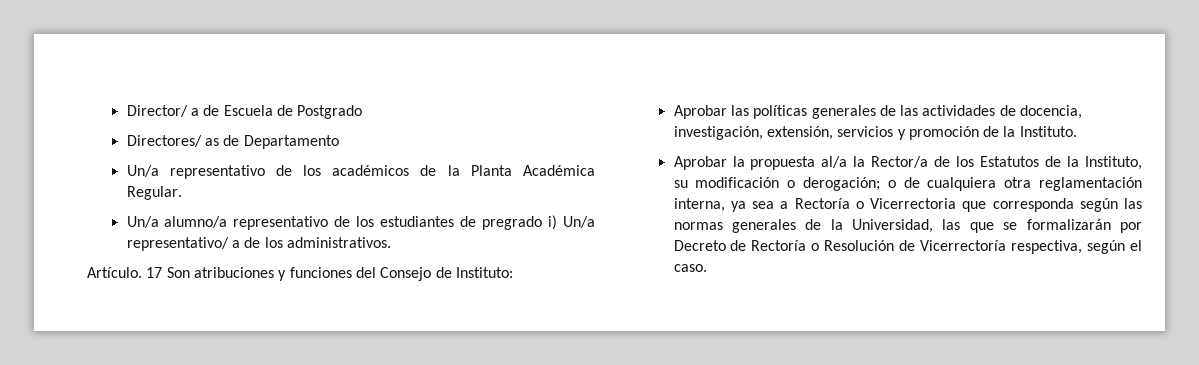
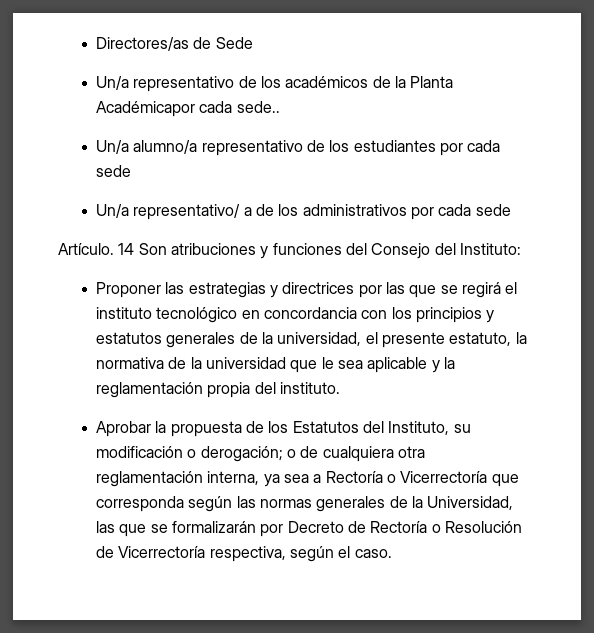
[126,105,363,119] [126,135,339,149] Director/ a de Escuela de Postgrado // Directores/ as de Departamento -> [96,37,253,51] Directores/as de Sede
[523,165,596,176] [126,186,182,200] Académica Regular. -> [96,101,280,117] Académicapor cada sede..
[460,215,558,230] de pregrado i) -> [440,140,501,156] [96,165,132,177] por cada sede //
[286,237,391,248] administrativos. -> [302,204,511,220] administrativos por cada sede
[146,267,163,278] 17 -> [118,243,135,255] 14
[435,267,452,278] de -> [434,243,456,255] del
[673,105,1083,119] [673,126,1077,140] Aprobar las políticas generales de las actividades de docencia, investigación, extensión, servicios y promoción de la Instituto. -> [96,282,518,298] [96,307,495,323] [96,332,527,348] [96,357,455,373] [96,382,341,398] Proponer las estrategias y directrices por las que se regirá el instituto tecnológico en concordancia con los principios y estatutos generales de la universidad, el presente estatuto, la normativa de la universidad que le sea aplicable y la reglamentación propia del instituto.
[821,156,929,168] al/a la Rector/a -> (242, 429) none
[1045,156,1080,167] de la -> [363,421,385,433] del
[870,198,957,209] Vicerrectoria -> [400,471,488,483] Vicerrectoría

